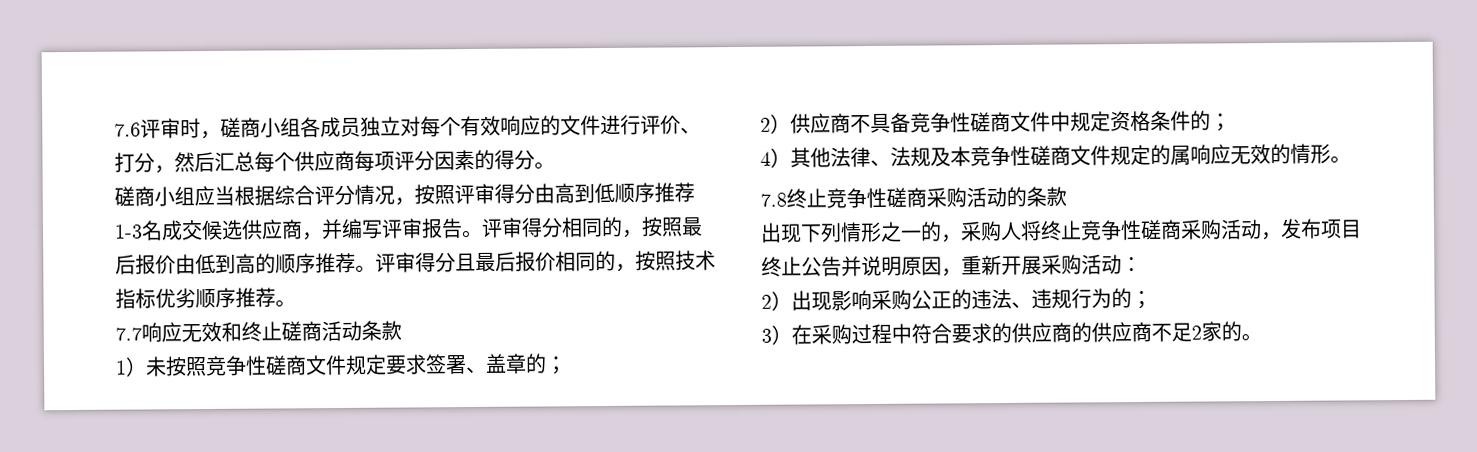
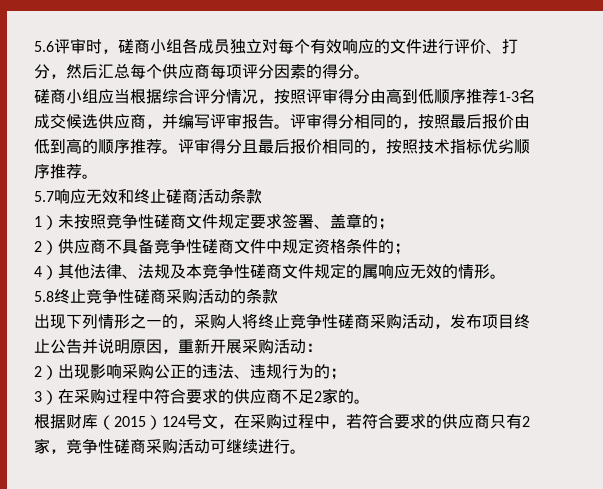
[114,122,141,137] 7.6 -> [34,41,54,52] 5.6
[115,327,142,341] 7.7 -> [34,191,54,202] 5.7
[760,192,787,207] 7.8 -> [34,291,54,302] 5.8
[1071,321,1152,343] 的供应商 -> (282, 396) none
(1262, 337) none -> [34,413,530,430] [34,438,306,454] // 根据财库（2015）124号文，在采购过程中，若符合要求的供应商只有2家，竞争性磋商采购活动可继续进行。

